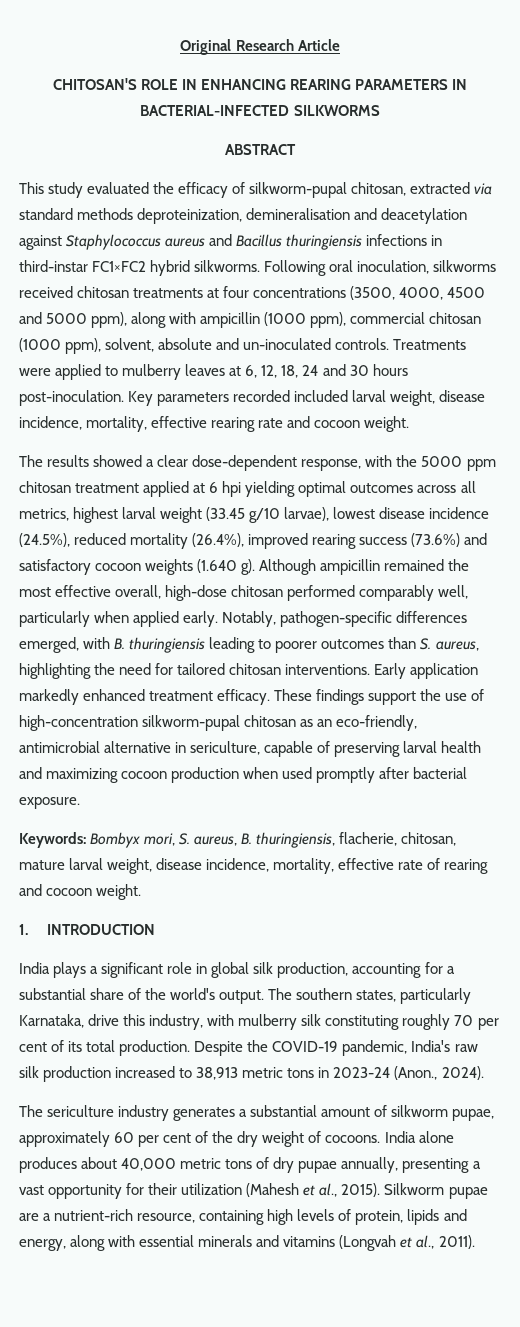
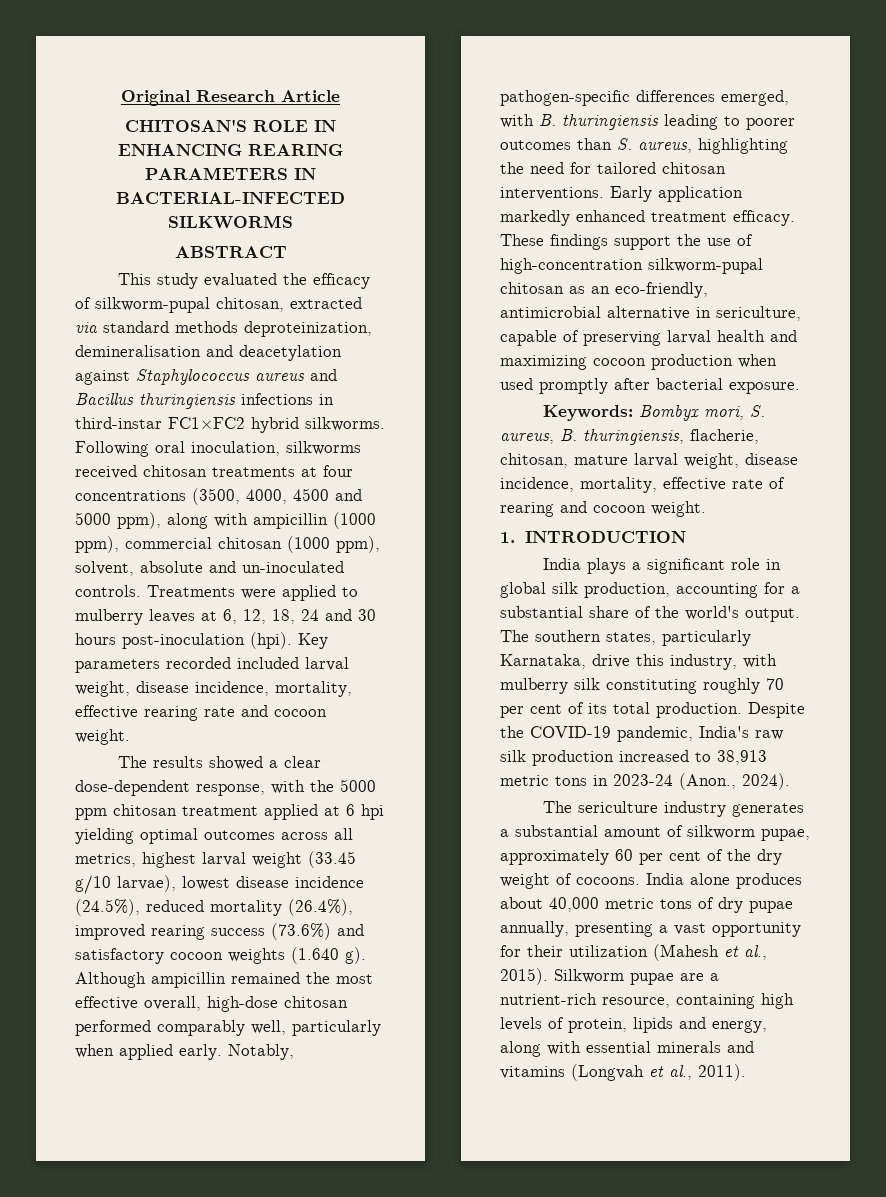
[19,390,124,406] post-inoculation. -> [122,632,292,649] post-inoculation (hpi).

